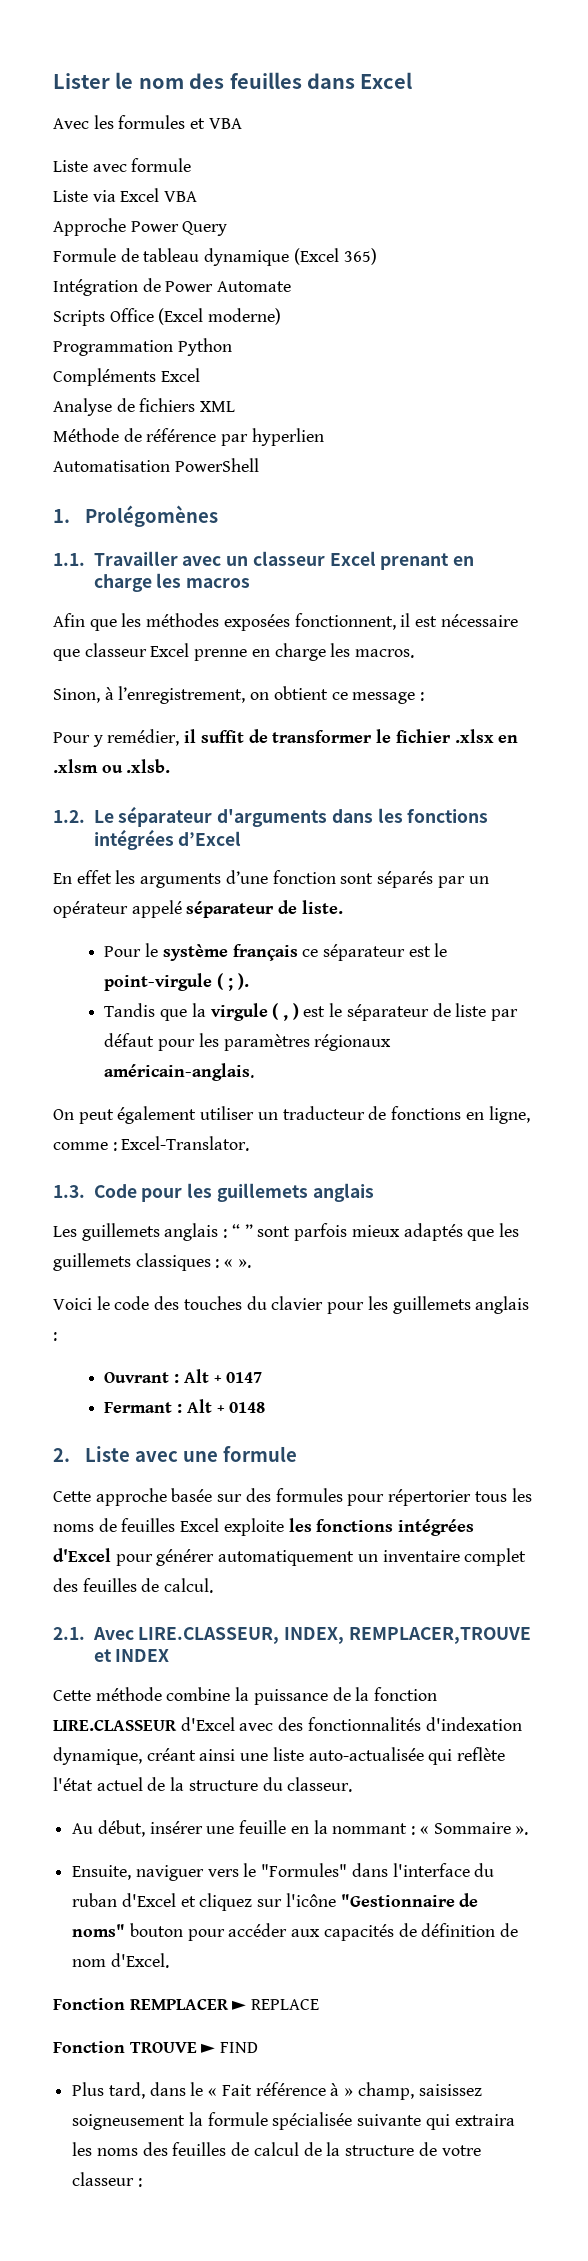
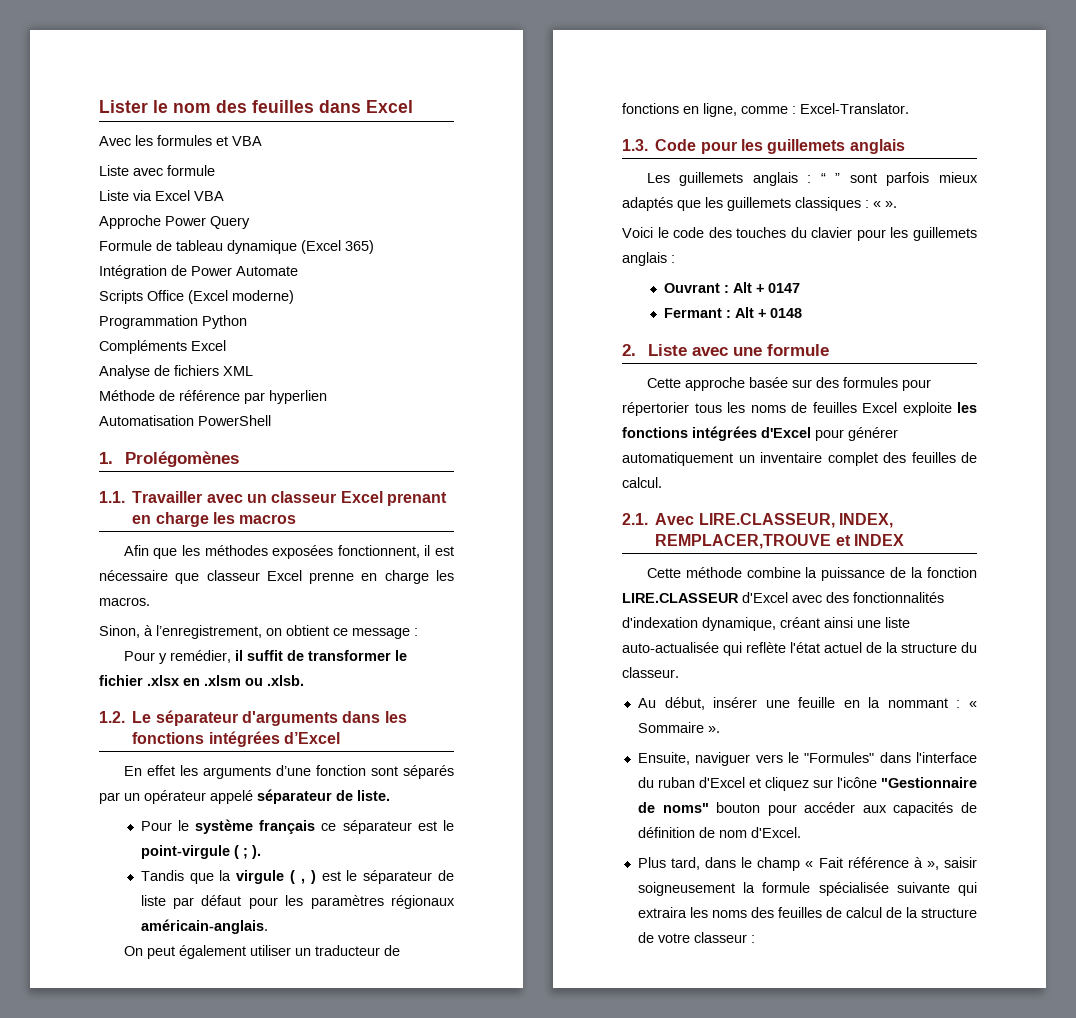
[53,1998,320,2010] [53,2041,259,2053] // Fonction REMPLACER ► REPLACE // Fonction TROUVE ► FIND -> (801, 832) none
(204, 2089) none -> [757,857,801,871] champ
[344,2082,482,2100] » champ, saisissez -> [926,857,977,870] », saisir

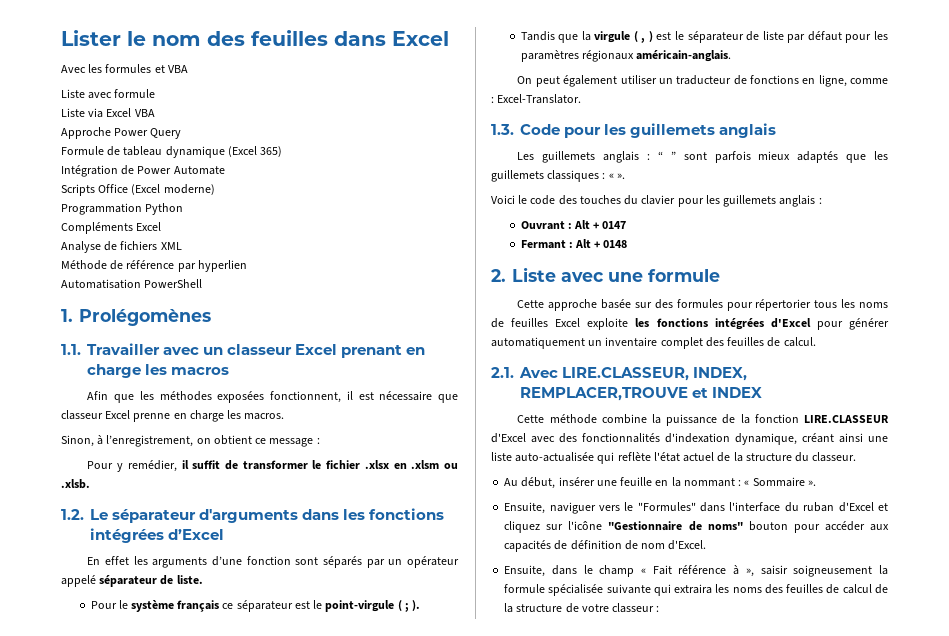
[637,857,701,870] Plus tard, -> [504,565,546,577] Ensuite,

